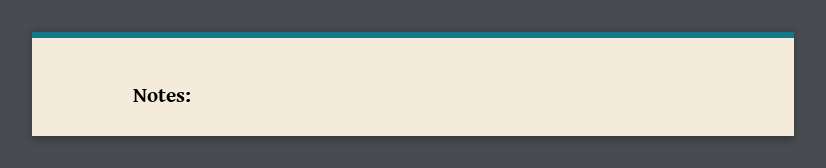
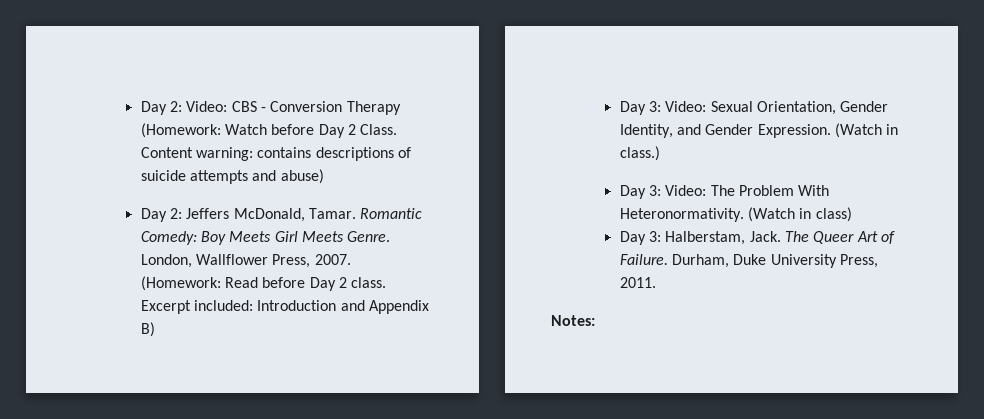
(133, 95) none -> [140,101,401,115] [140,123,398,138] [140,147,412,161] [140,169,324,184] [140,208,423,222] [140,231,391,245] [140,254,351,268] [140,276,387,291] [140,300,430,314] [140,322,155,337] [619,101,889,115] [619,123,899,138] [619,146,660,161] [619,185,830,199] [619,207,852,222] [619,231,895,245] [619,254,879,268] [619,277,656,288] Day 2: Video: CBS - Conversion Therapy (Homework: Watch before Day 2 Class. Content warning: contains descriptions of suicide attempts and abuse) // Day 2: Jeffers McDonald, Tamar. Romantic Comedy: Boy Meets Girl Meets Genre. London, Wallflower Press, 2007. (Homework: Read before Day 2 class. Excerpt included: Introduction and Appendix B) // Day 3: Video: Sexual Orientation, Gender Identity, and Gender Expression. (Watch in class.) // Day 3: Video: The Problem With Heteronormativity. (Watch in class) // Day 3: Halberstam, Jack. The Queer Art of Failure. Durham, Duke University Press, 2011. //

